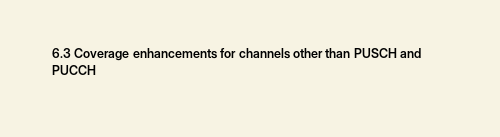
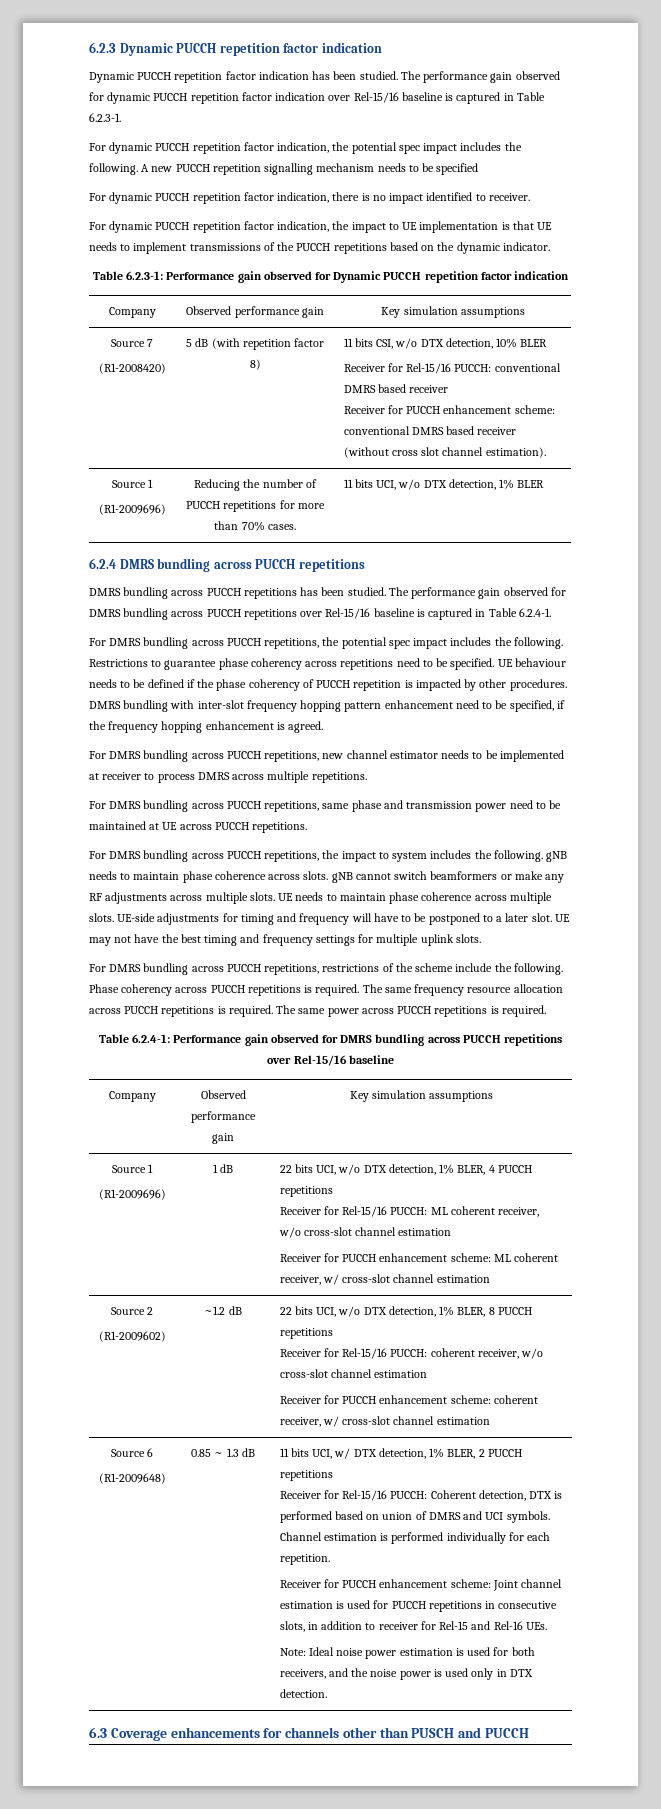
(52, 53) none -> [89,42,382,56] [89,71,560,83] [89,92,545,104] [89,113,121,122] [89,142,522,154] [89,163,479,175] [89,192,530,204] [89,221,553,233] [89,242,550,254] [92,271,570,283] [108,307,156,318] [186,306,324,318] [381,306,525,318] [110,339,154,347] [98,363,166,374] [186,338,324,350] [249,359,261,370] [343,338,548,349] [343,363,561,374] [343,384,449,393] [343,405,555,414] [343,426,517,435] [343,447,546,458] [111,479,154,488] [98,504,166,515] [194,479,317,491] [186,500,325,512] [214,521,296,531] [343,479,545,490] [89,558,365,572] [89,587,566,599] [89,608,551,620] [89,637,563,649] [89,658,566,670] [89,679,567,691] [89,700,565,712] [89,721,324,733] [89,750,564,762] [89,771,367,783] [89,800,562,812] [89,821,308,833] [89,850,568,862] [89,871,565,883] [89,892,552,904] [89,913,570,925] [89,934,481,946] [89,963,563,975] [89,984,563,996] [89,1005,546,1017] [98,1034,563,1046] [267,1055,394,1066] [108,1091,156,1102] [200,1090,246,1099] [191,1111,256,1123] [212,1133,234,1144] [349,1090,494,1102] [111,1164,154,1173] [98,1189,166,1200] [212,1164,234,1173] [279,1164,532,1175] [279,1186,333,1197] [279,1206,540,1217] [278,1227,452,1238] [279,1253,559,1262] [279,1274,490,1285] [110,1307,154,1315] [98,1331,166,1342] [204,1306,242,1315] [279,1306,532,1317] [279,1328,333,1339] [279,1348,544,1359] [279,1369,428,1378] [279,1395,538,1404] [279,1416,490,1427] [110,1448,154,1457] [98,1473,166,1484] [191,1448,255,1457] [279,1448,522,1459] [279,1470,333,1481] [279,1490,563,1501] [279,1511,550,1523] [279,1532,551,1544] [279,1554,330,1565] [279,1579,563,1591] [279,1600,558,1612] [279,1621,547,1632] [279,1647,535,1659] [279,1668,533,1680] [279,1689,327,1698] 6.2.3 Dynamic PUCCH repetition factor indication // Dynamic PUCCH repetition factor indication has been studied. The performance gain observed for dynamic PUCCH repetition factor indication over Rel-15/16 baseline is captured in Table 6.2.3-1. // For dynamic PUCCH repetition factor indication, the potential spec impact includes the following. A new PUCCH repetition signalling mechanism needs to be specified // For dynamic PUCCH repetition factor indication, there is no impact identified to receiver. // For dynamic PUCCH repetition factor indication, the impact to UE implementation is that UE needs to implement transmissions of the PUCCH repetitions based on the dynamic indicator. // Table 6.2.3-1: Performance gain observed for Dynamic PUCCH repetition factor indication // Company | Observed performance gain | Key simulation assumptions // Source 7 // (R1-2008420) | 5 dB (with repetition factor 8) | 11 bits CSI, w/o DTX detection, 10% BLER // Receiver for Rel-15/16 PUCCH: conventional DMRS based receiver // Receiver for PUCCH enhancement scheme: conventional DMRS based receiver (without cross slot channel estimation). // Source 1 // (R1-2009696) | Reducing the number of PUCCH repetitions for more than 70% cases. | 11 bits UCI, w/o DTX detection, 1% BLER // 6.2.4 DMRS bundling across PUCCH repetitions // DMRS bundling across PUCCH repetitions has been studied. The performance gain observed for DMRS bundling across PUCCH repetitions over Rel-15/16 baseline is captured in Table 6.2.4-1. // For DMRS bundling across PUCCH repetitions, the potential spec impact includes the following. Restrictions to guarantee phase coherency across repetitions need to be specified. UE behaviour needs to be defined if the phase coherency of PUCCH repetition is impacted by other procedures. DMRS bundling with inter-slot frequency hopping pattern enhancement need to be specified, if the frequency hopping enhancement is agreed. // For DMRS bundling across PUCCH repetitions, new channel estimator needs to be implemented at receiver to process DMRS across multiple repetitions. // For DMRS bundling across PUCCH repetitions, same phase and transmission power need to be maintained at UE across PUCCH repetitions. // For DMRS bundling across PUCCH repetitions, the impact to system includes the following. gNB needs to maintain phase coherence across slots. gNB cannot switch beamformers or make any RF adjustments across multiple slots. UE needs to maintain phase coherence across multiple slots. UE-side adjustments for timing and frequency will have to be postponed to a later slot. UE may not have the best timing and frequency settings for multiple uplink slots. // For DMRS bundling across PUCCH repetitions, restrictions of the scheme include the following. Phase coherency across PUCCH repetitions is required. The same frequency resource allocation across PUCCH repetitions is required. The same power across PUCCH repetitions is required. // Table 6.2.4-1: Performance gain observed for DMRS bundling across PUCCH repetitions over Rel-15/16 baseline // Company | Observed performance gain | Key simulation assumptions // Source 1 // (R1-2009696) | 1 dB | 22 bits UCI, w/o DTX detection, 1% BLER, 4 PUCCH repetitions // Receiver for Rel-15/16 PUCCH: ML coherent receiver, w/o cross-slot channel estimation // Receiver for PUCCH enhancement scheme: ML coherent receiver, w/ cross-slot channel estimation // Source 2 // (R1-2009602) | ~1.2 dB | 22 bits UCI, w/o DTX detection, 1% BLER, 8 PUCCH repetitions // Receiver for Rel-15/16 PUCCH: coherent receiver, w/o cross-slot channel estimation // Receiver for PUCCH enhancement scheme: coherent receiver, w/ cross-slot channel estimation // Source 6 // (R1-2009648) | 0.85 ~ 1.3 dB | 11 bits UCI, w/ DTX detection, 1% BLER, 2 PUCCH repetitions // Receiver for Rel-15/16 PUCCH: Coherent detection, DTX is performed based on union of DMRS and UCI symbols. Channel estimation is performed individually for each repetition. // Receiver for PUCCH enhancement scheme: Joint channel estimation is used for PUCCH repetitions in consecutive slots, in addition to receiver for Rel-15 and Rel-16 UEs. // Note: Ideal noise power estimation is used for both receivers, and the noise power is used only in DTX detection. //

